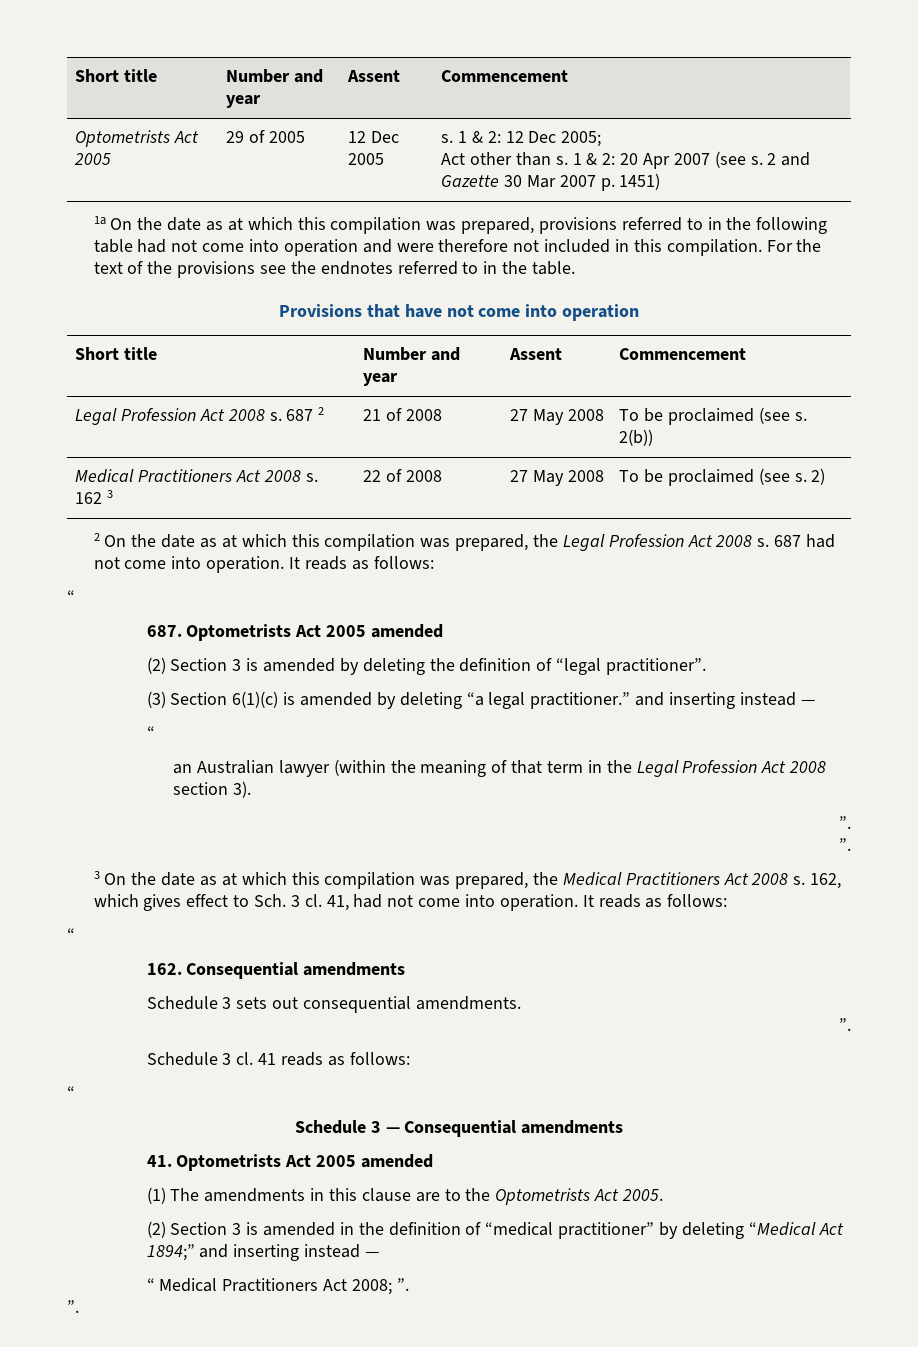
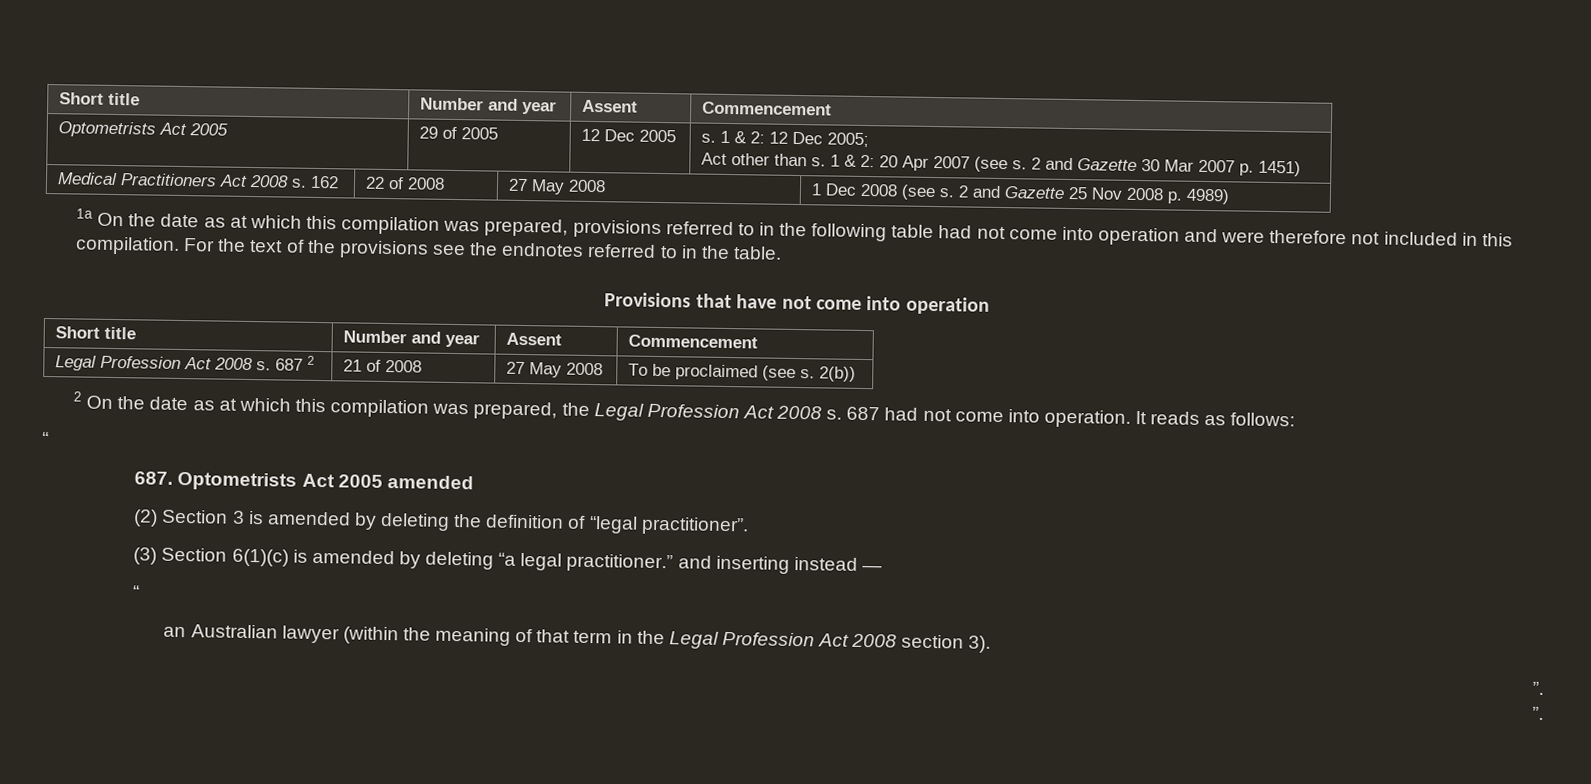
(661, 181) none -> [56,172,339,189] [364,176,445,190] [507,178,606,195] [810,183,1230,205] // Medical Practitioners Act 2008 s. 162 | 22 of 2008 | 27 May 2008 | 1 Dec 2008 (see s. 2 and Gazette 25 Nov 2008 p. 4989)
[75,469,318,483] [75,490,113,504] [363,469,442,482] [510,470,604,486] [619,468,826,486] // Medical Practitioners Act 2008 s. 162 3 | 22 of 2008 | 27 May 2008 | To be proclaimed (see s. 2) -> (856, 374) none
[93,871,842,889] [93,894,728,911] [67,928,75,941] [146,962,406,979] [146,996,521,1013] [839,1018,851,1031] [146,1052,410,1066] [67,1086,75,1099] [294,1120,624,1137] [146,1154,434,1171] [146,1187,664,1205] [146,1221,844,1239] [146,1244,380,1261] [146,1278,409,1295] [67,1300,79,1313] // 3 On the date as at which this compilation was prepared, the Medical Practitioners Act 2008 s. 162, which gives effect to Sch. 3 cl. 41, had not come into operation. It reads as follows: // “ // 162. Consequential amendments // Schedule 3 sets out consequential amendments. // ”. // Schedule 3 cl. 41 reads as follows: // “ // Schedule 3 — Consequential amendments // 41. Optometrists Act 2005 amended // (1) The amendments in this clause are to the Optometrists Act 2005. // (2) Section 3 is amended in the definition of “medical practitioner” by deleting “Medical Act 1894;” and inserting instead — // “ Medical Practitioners Act 2008; ”. // ”. -> (1544, 713) none

